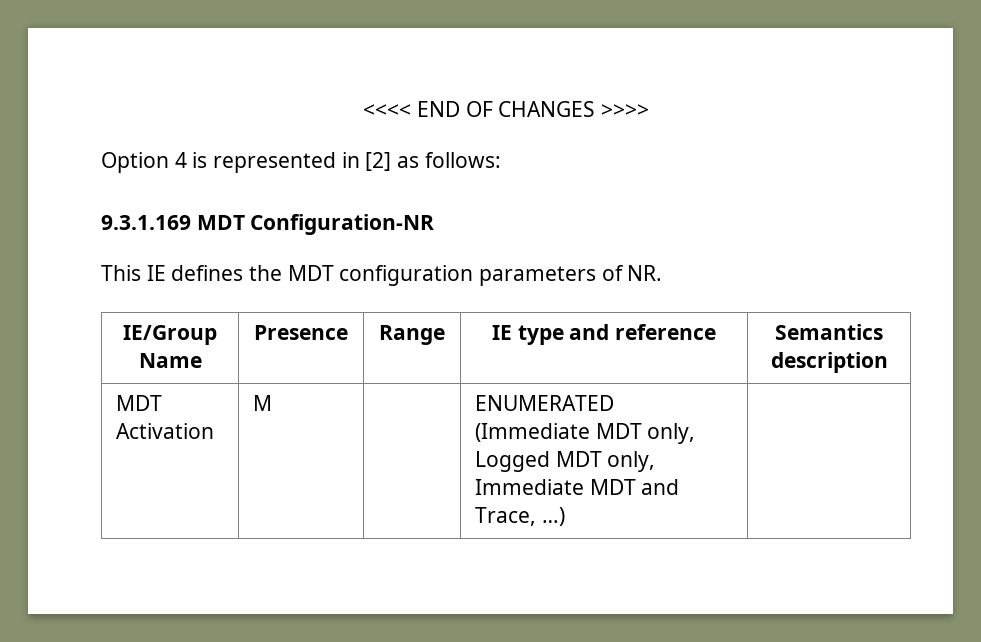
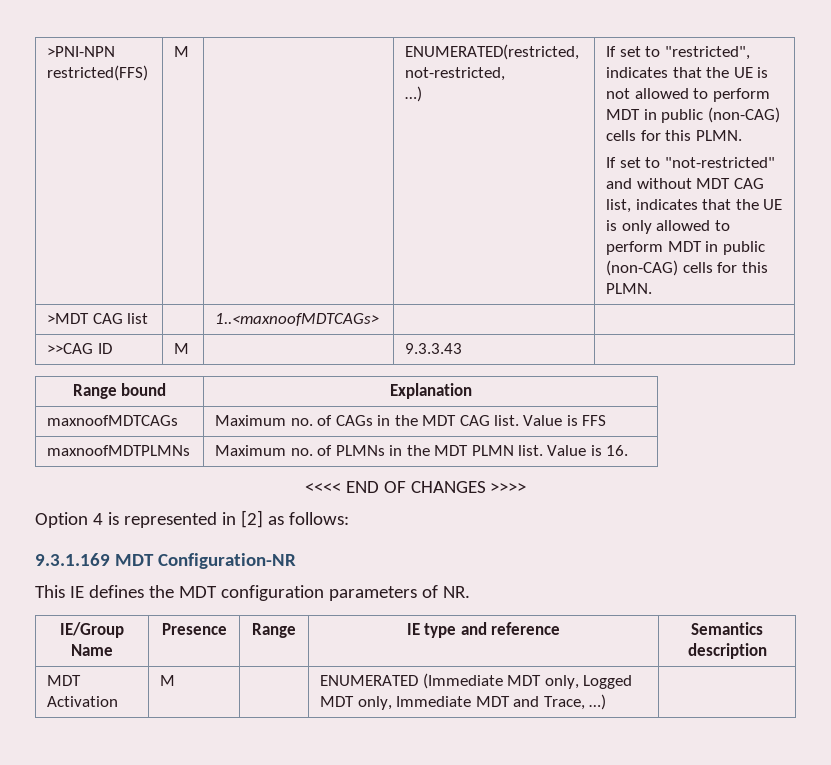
(363, 110) none -> [47,46,116,57] [47,65,149,81] [174,46,190,57] [405,44,580,60] [405,67,506,81] [405,86,423,102] [606,46,750,60] [606,67,769,78] [606,88,770,102] [606,107,780,123] [606,130,742,141] [606,157,775,168] [606,178,764,189] [606,199,783,213] [606,220,730,234] [606,241,765,255] [606,260,768,276] [606,283,653,294] [47,313,149,324] [215,313,380,326] [47,343,112,354] [174,343,190,354] [405,343,463,354] [72,383,167,399] [389,383,472,399] [47,415,179,426] [215,415,607,426] [47,445,191,456] [215,445,629,456] >PNI-NPN restricted(FFS) | M | | ENUMERATED(restricted, not-restricted, // …) | If set to "restricted", indicates that the UE is not allowed to perform MDT in public (non-CAG) cells for this PLMN. // If set to "not-restricted" and without MDT CAG list, indicates that the UE is only allowed to perform MDT in public (non-CAG) cells for this PLMN. // >MDT CAG list | | 1..<maxnoofMDTCAGs> | | // >>CAG ID | M | | 9.3.3.43 | // Range bound | Explanation // maxnoofMDTCAGs | Maximum no. of CAGs in the MDT CAG list. Value is FFS // maxnoofMDTPLMNs | Maximum no. of PLMNs in the MDT PLMN list. Value is 16. //

